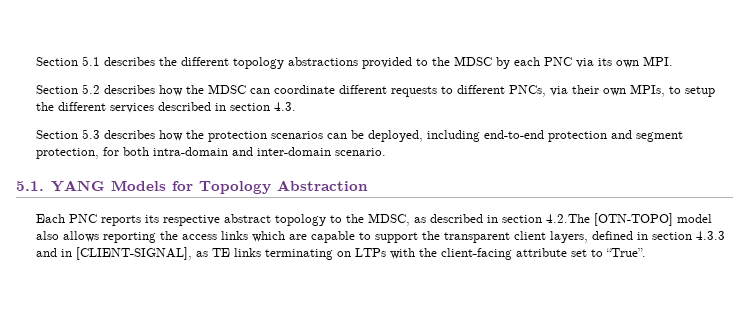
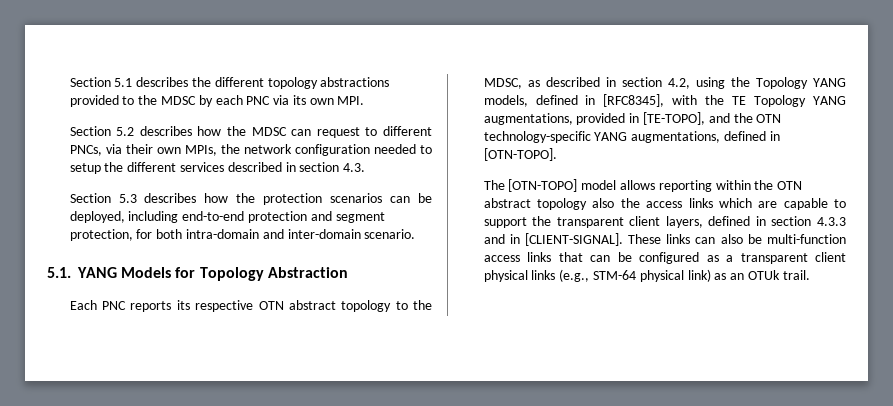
[274,85,438,97] coordinate different requests -> [316,127,360,138] request
(666, 90) none -> [220,144,416,156] the network configuration needed
(221, 220) none -> [258,301,284,310] OTN
[546,214,591,223] 4.2.The -> [667,77,846,89] [483,94,846,107] [483,112,782,125] [483,131,780,143] [483,148,557,161] [483,180,505,190] 4.2, using the Topology YANG models, defined in [RFC8345], with the TE Topology YANG augmentations, provided in [TE-TOPO], and the OTN technology-specific YANG augmentations, defined in [OTN-TOPO]. // The
[36,231,60,240] also -> (617, 185) none
(157, 237) none -> [715,180,803,190] [483,198,615,210] within the OTN abstract topology also
[76,247,647,260] [CLIENT-SIGNAL], as TE links terminating on LTPs with the client-facing attribute set to “True”. -> [524,233,846,246] [483,252,846,264] [483,269,810,282] [CLIENT-SIGNAL]. These links can also be multi-function access links that can be configured as a transparent client physical links (e.g., STM-64 physical link) as an OTUk trail.

